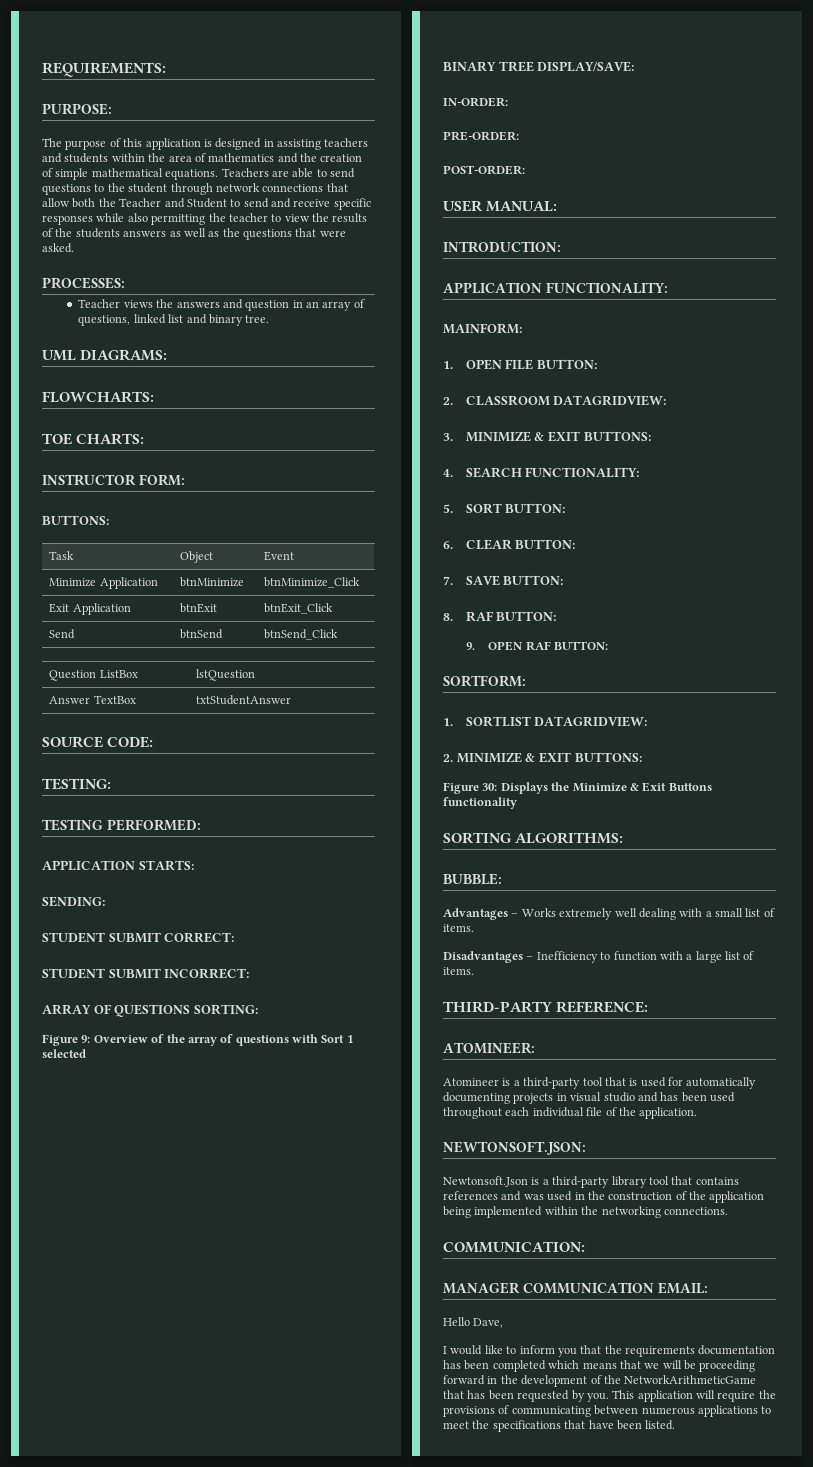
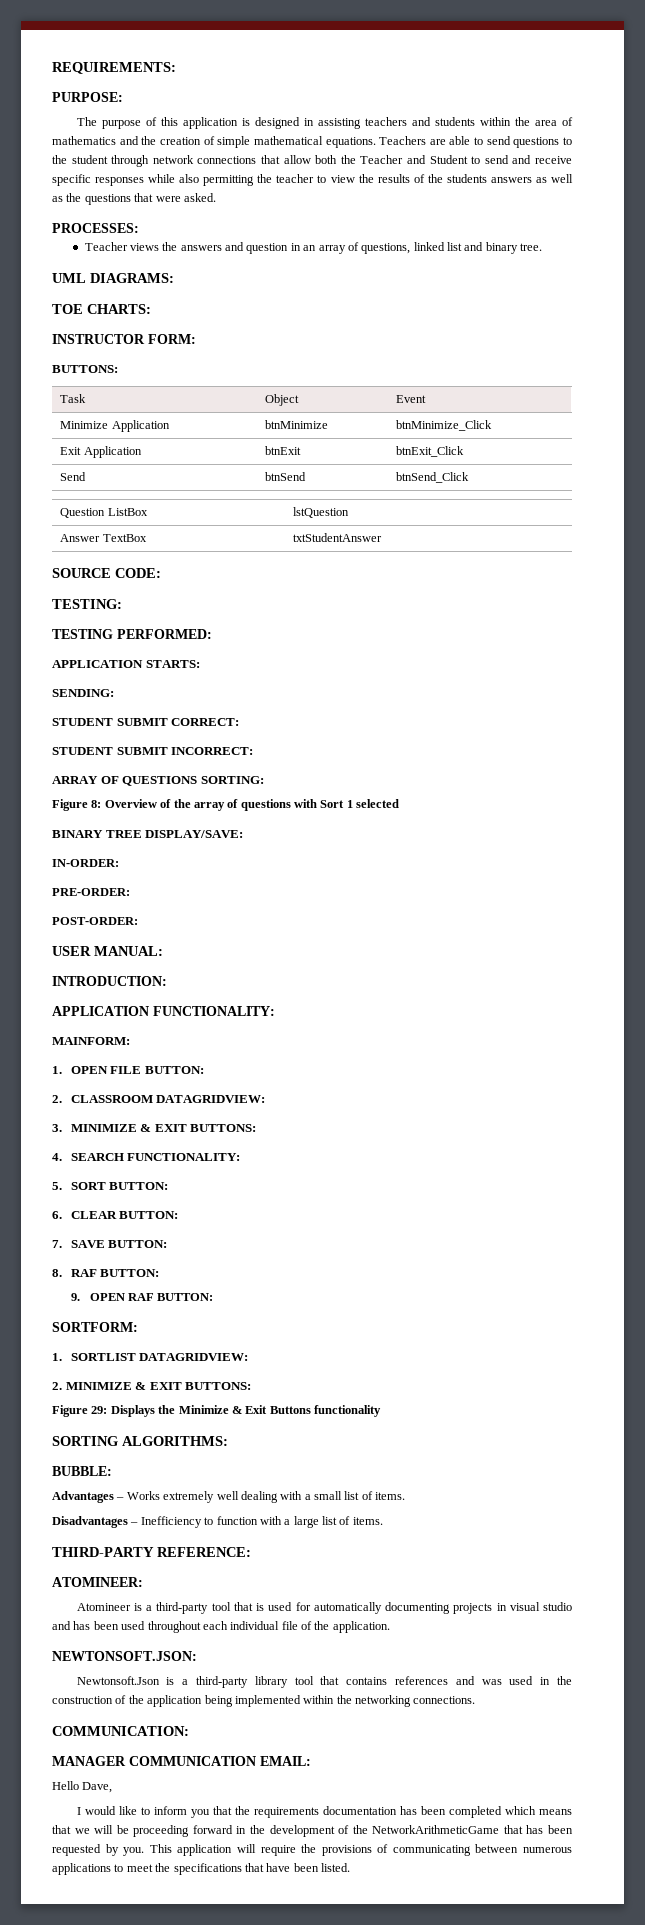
[42,391,154,403] // FLOWCHARTS: -> (174, 278) none
[81,1035,91,1043] 9: -> [91,800,102,808] 8:
[482,783,498,791] 30: -> [91,1406,108,1414] 29:

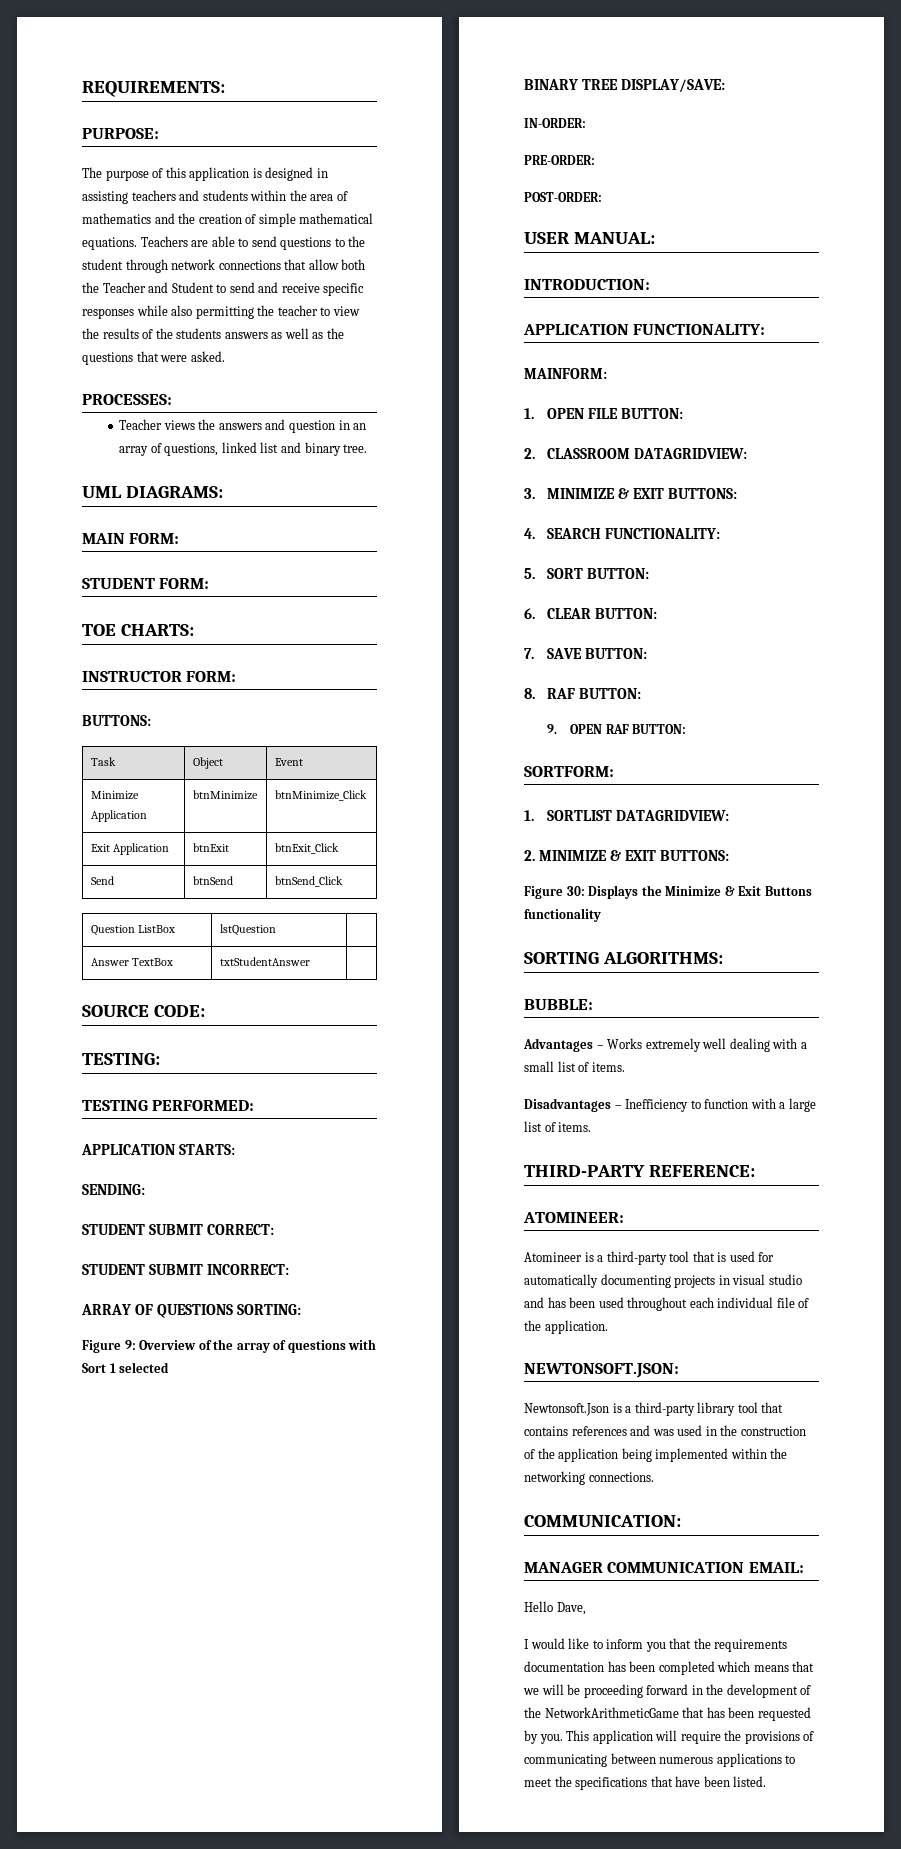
(174, 278) none -> [82,533,180,544] [82,578,210,589] // MAIN FORM: // STUDENT FORM:
[91,800,102,808] 8: -> [124,1340,136,1350] 9:
[91,1406,108,1414] 29: -> [566,886,585,896] 30:

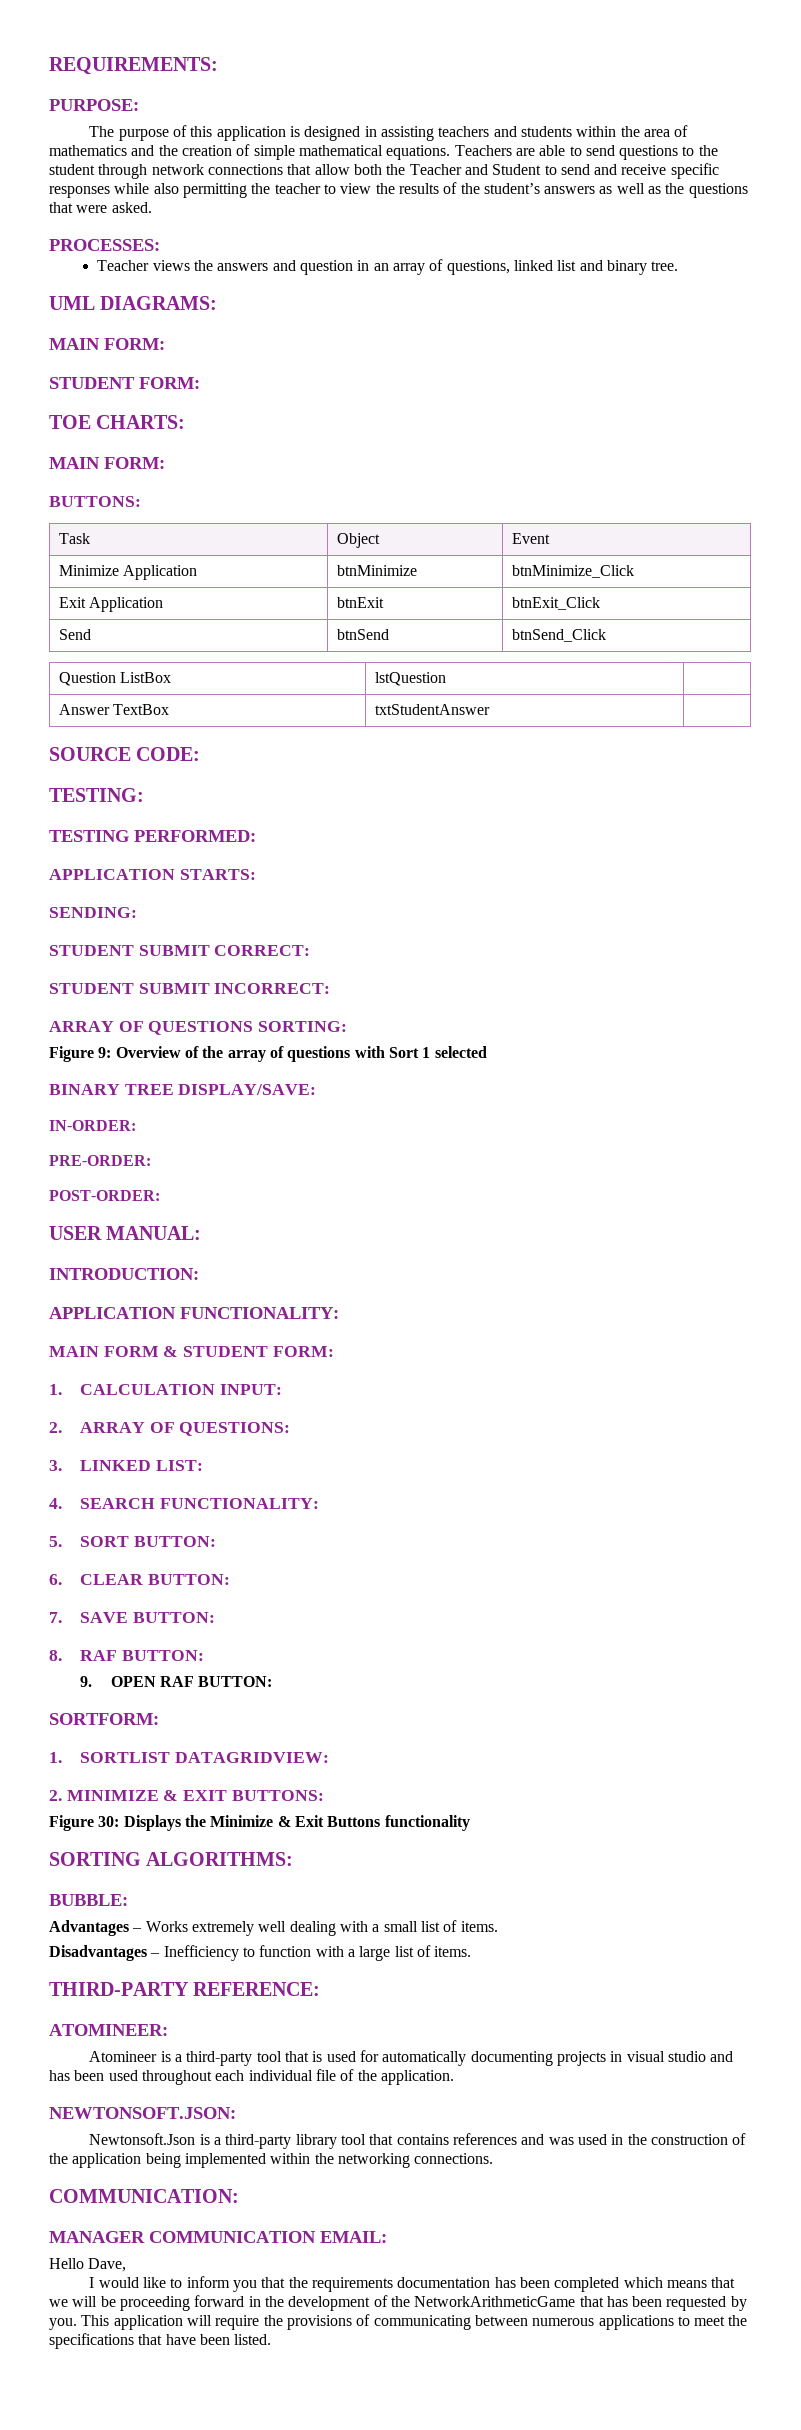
[176,328,222,339] students -> [483,183,540,194] student’s
[82,671,182,682] INSTRUCTOR -> [49,457,100,469] MAIN
[524,368,607,379] [524,408,683,419] [524,448,748,459] [524,488,737,499] MAINFORM: // 1. OPEN FILE BUTTON: // 2. CLASSROOM DATAGRIDVIEW: // 3. MINIMIZE & EXIT BUTTONS: -> [49,1346,334,1357] [49,1384,282,1395] [49,1422,291,1436] [49,1460,203,1471] MAIN FORM & STUDENT FORM: // 1. CALCULATION INPUT: // 2. ARRAY OF QUESTIONS: // 3. LINKED LIST:

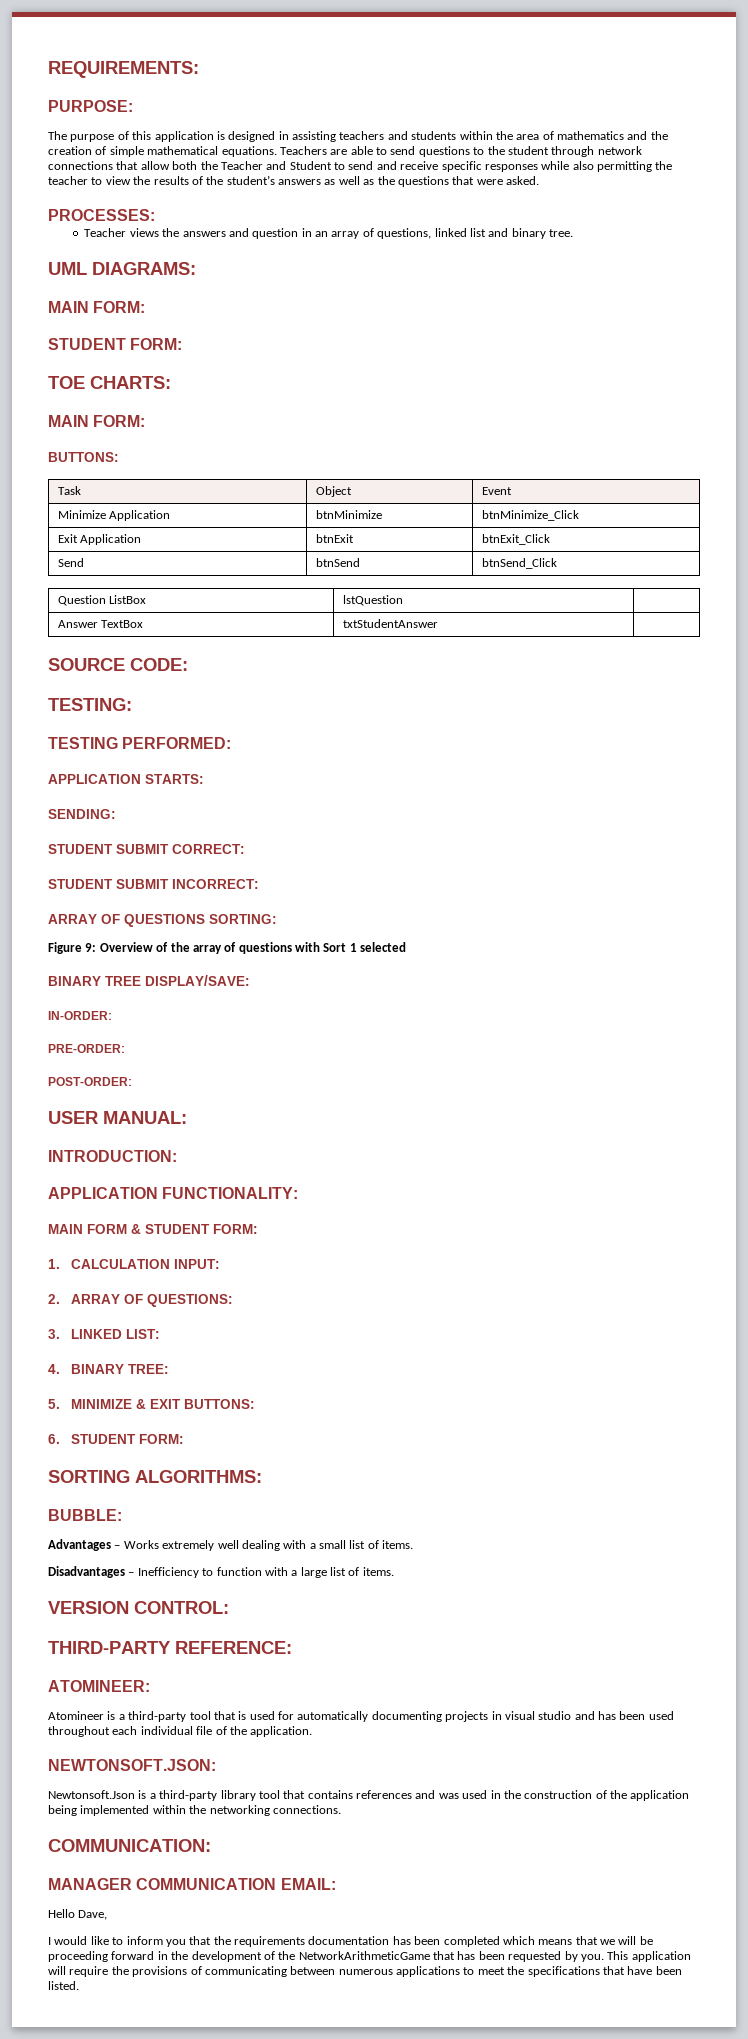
[79,1498,319,1509] SEARCH FUNCTIONALITY: -> [70,1364,169,1374] BINARY TREE:
[79,1536,216,1547] [49,1574,230,1585] [49,1612,215,1623] [49,1650,204,1661] [79,1676,273,1687] [49,1713,159,1725] [49,1752,329,1763] [49,1790,324,1801] [49,1815,470,1831] SORT BUTTON: // 6. CLEAR BUTTON: // 7. SAVE BUTTON: // 8. RAF BUTTON: // 9. OPEN RAF BUTTON: // SORTFORM: // 1. SORTLIST DATAGRIDVIEW: // 2. MINIMIZE & EXIT BUTTONS: // Figure 30: Displays the Minimize & Exit Buttons functionality -> [70,1399,255,1409] [48,1434,184,1444] MINIMIZE & EXIT BUTTONS: // 6. STUDENT FORM:
(472, 1951) none -> [48,1601,229,1614] // VERSION CONTROL:

